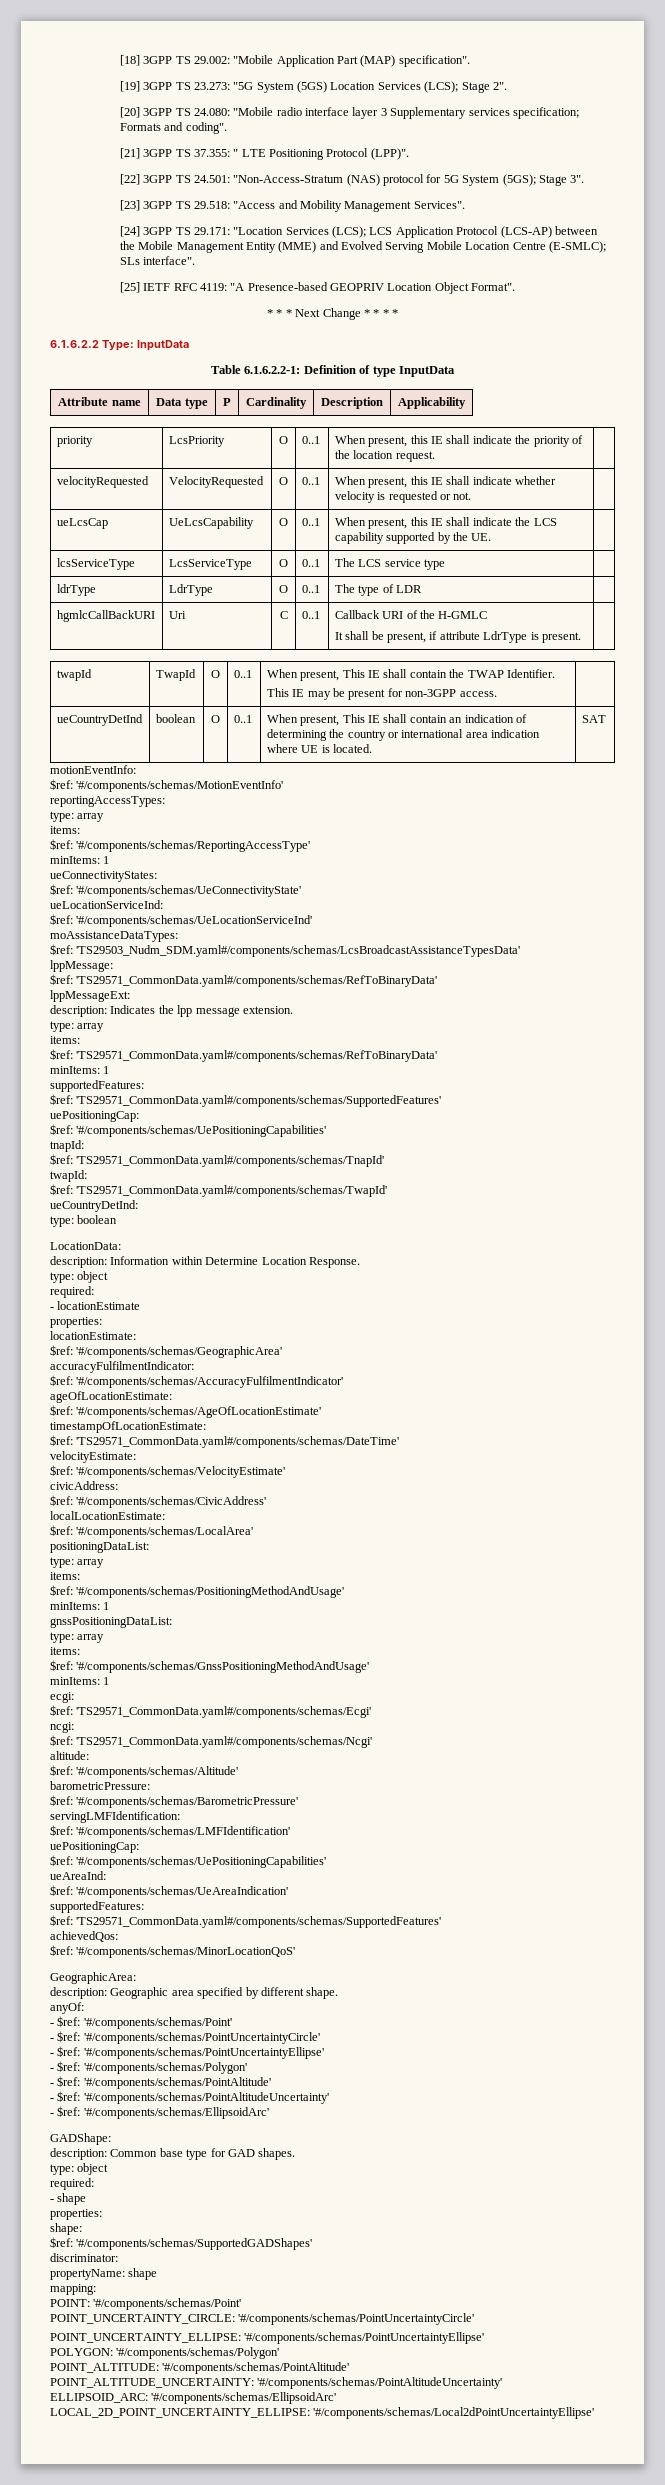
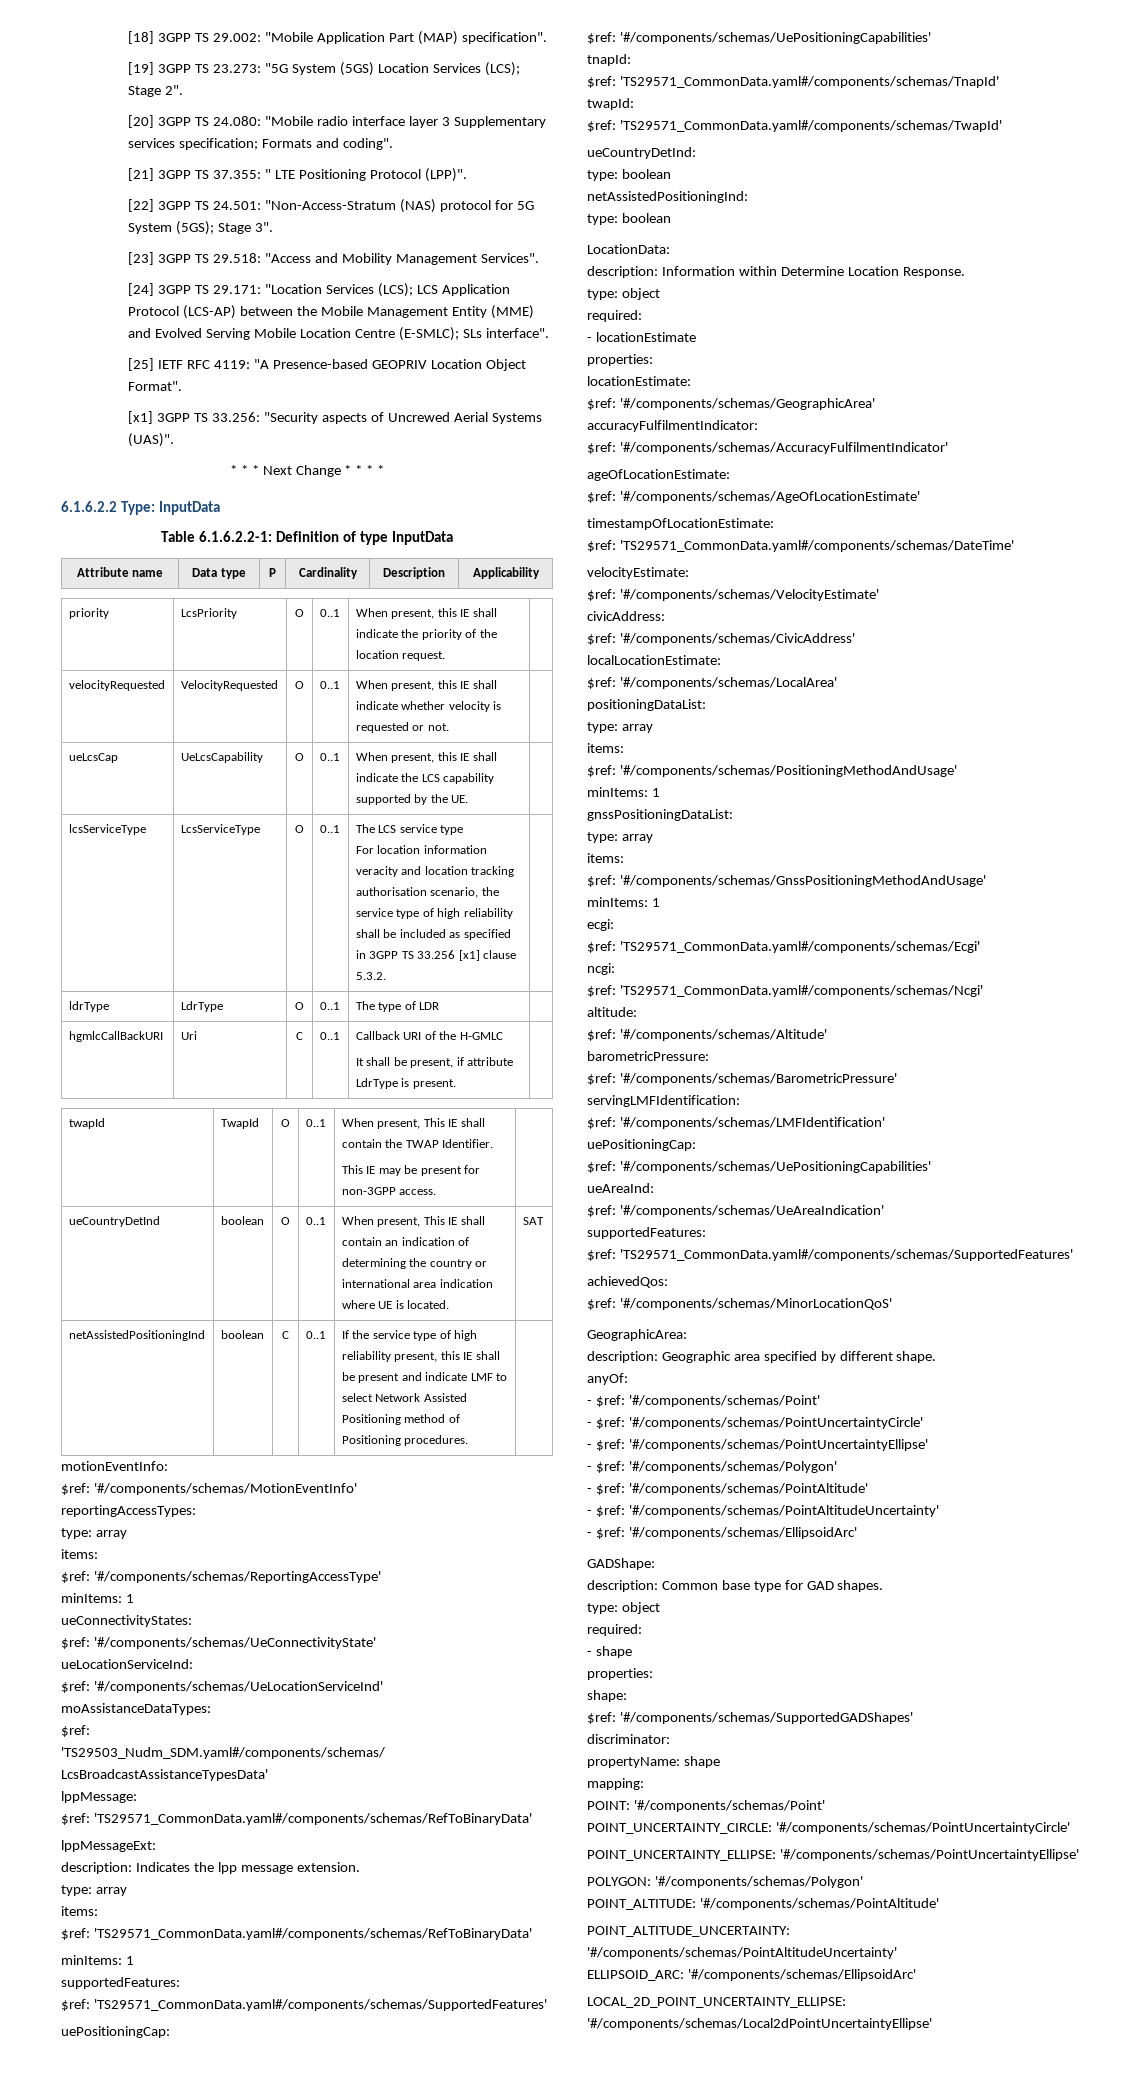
(516, 287) none -> [128,411,542,424] [128,433,175,447] // [x1] 3GPP TS 33.256: "Security aspects of Uncrewed Aerial Systems (UAS)".
(446, 564) none -> [355,845,487,854] [355,866,515,877] [355,887,499,898] [355,908,513,919] [355,929,511,940] [355,950,517,961] [355,972,386,980] // For location information veracity and location tracking authorisation scenario, the service type of high reliability shall be included as specified in 3GPP TS 33.256 [x1] clause 5.3.2.
(606, 719) none -> [68,1330,205,1341] [220,1330,264,1339] [282,1331,289,1339] [305,1331,326,1339] [341,1330,478,1341] [341,1351,500,1362] [341,1372,508,1383] [341,1393,467,1402] [341,1414,460,1425] [341,1435,469,1446] // netAssistedPositioningInd | boolean | C | 0..1 | If the service type of high reliability present, this IE shall be present and indicate LMF to select Network Assisted Positioning method of Positioning procedures. |
(118, 1219) none -> [587,191,748,203] [587,213,671,225] // netAssistedPositioningInd: // type: boolean

